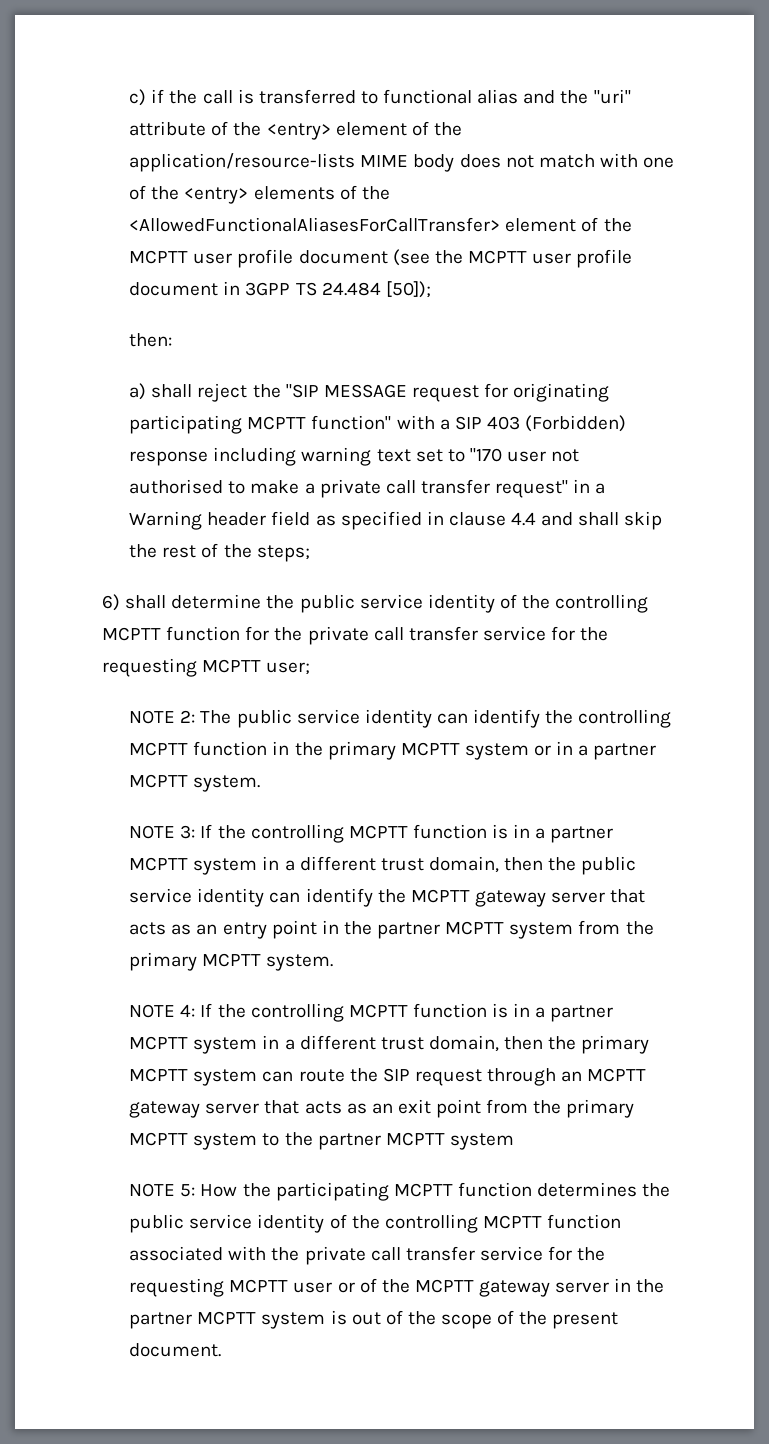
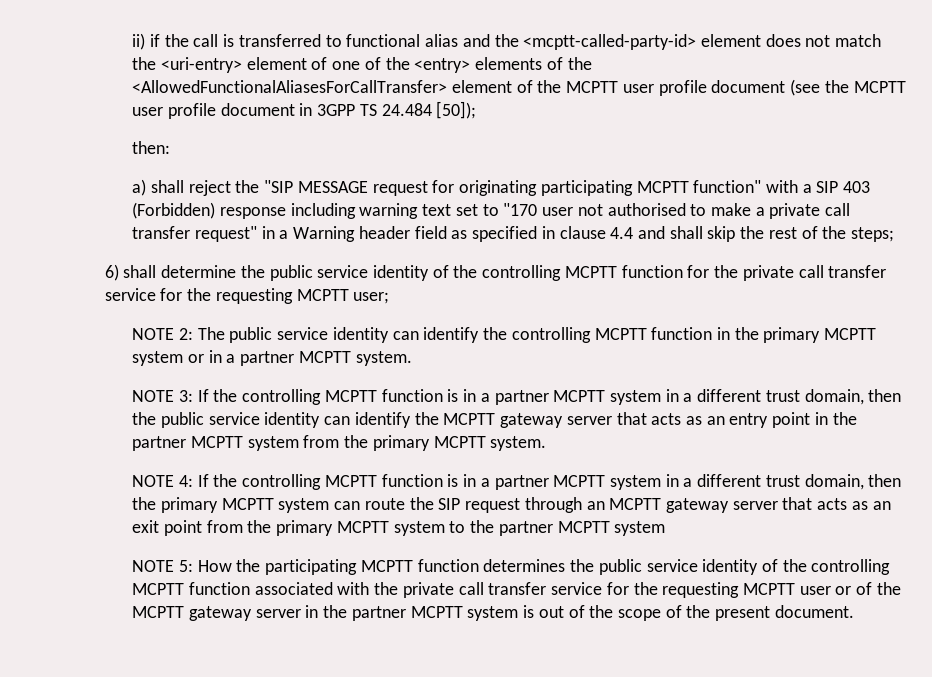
[129,89,147,106] c) -> [132,33,146,50] ii)
[593,89,631,104] [129,121,462,140] [129,153,638,172] "uri" attribute of the <entry> element of the application/resource-lists MIME body does not match with -> [523,34,882,50] [132,57,328,73] <mcptt-called-party-id> element does not match the <uri-entry> element of

